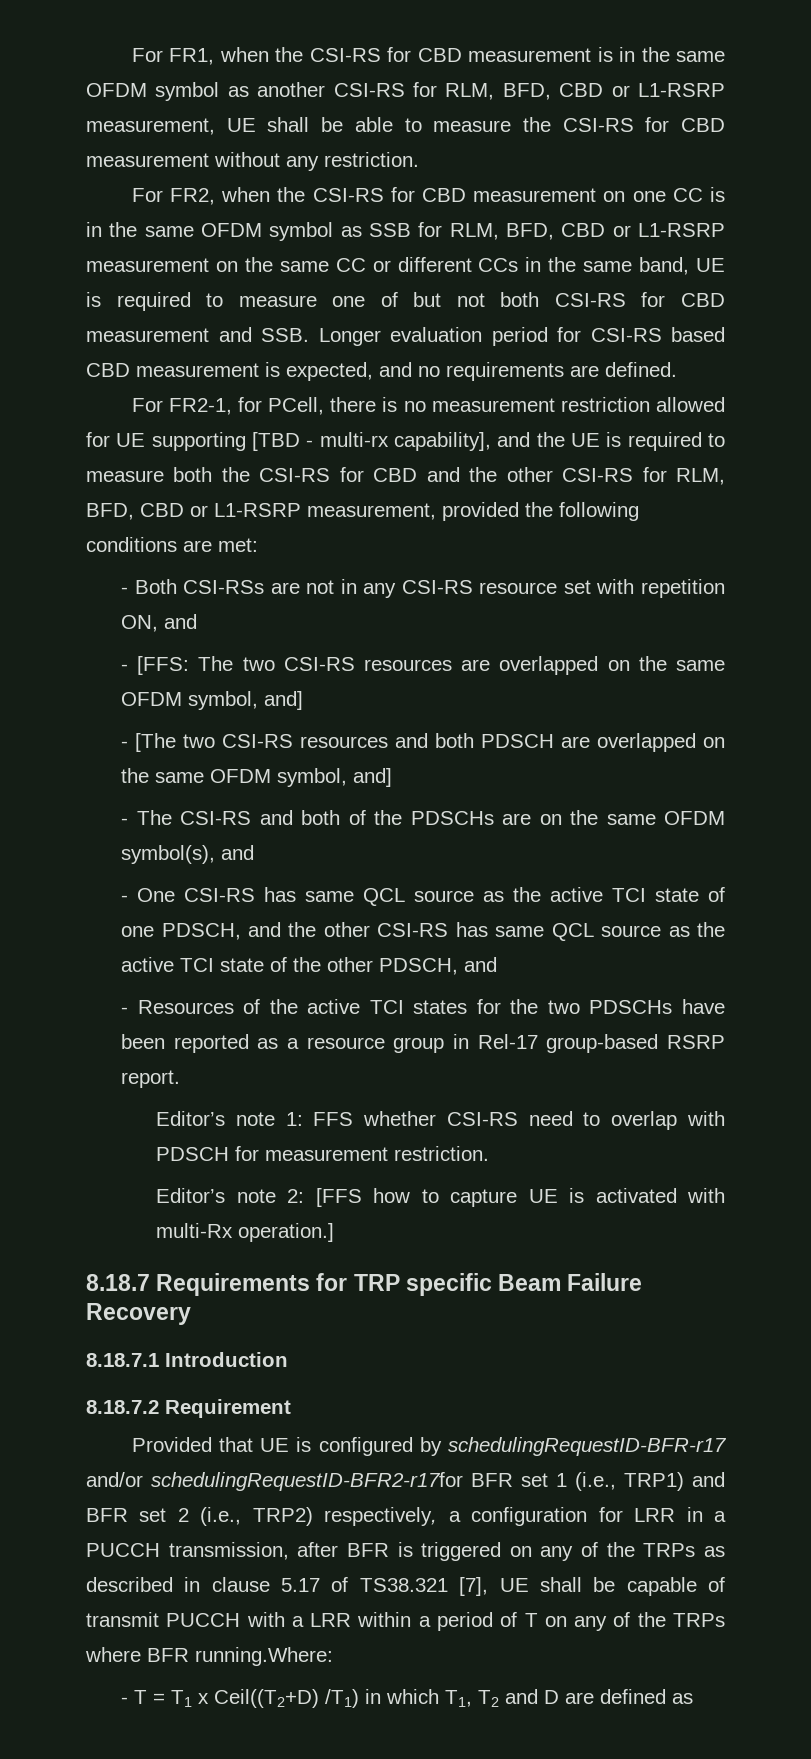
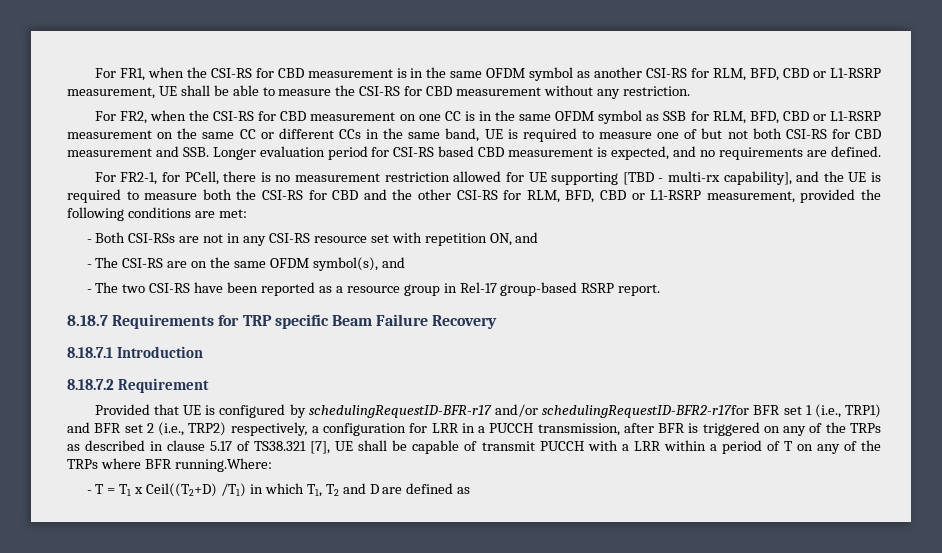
[137,656,725,675] [121,691,304,710] [121,733,726,752] [121,768,393,787] [121,810,494,825] [FFS: The two CSI-RS resources are overlapped on the same OFDM symbol, and] // - [The two CSI-RS resources and both PDSCH are overlapped on the same OFDM symbol, and] // - The CSI-RS and both of the PDSCHs -> [95,257,164,268] The CSI-RS
[137,887,725,906] [121,922,725,941] [121,957,498,975] [121,999,673,1014] One CSI-RS has same QCL source as the active TCI state of one PDSCH, and the other CSI-RS has same QCL source as the active TCI state of the other PDSCH, and // - Resources of the active TCI states for the two PDSCHs -> [95,282,191,293] The two CSI-RS
[156,1111,725,1130] [156,1146,490,1161] [156,1188,725,1207] [156,1223,335,1242] // Editor’s note 1: FFS whether CSI-RS need to overlap with PDSCH for measurement restriction. // Editor’s note 2: [FFS how to capture UE is activated with multi-Rx operation.] -> (661, 290) none

